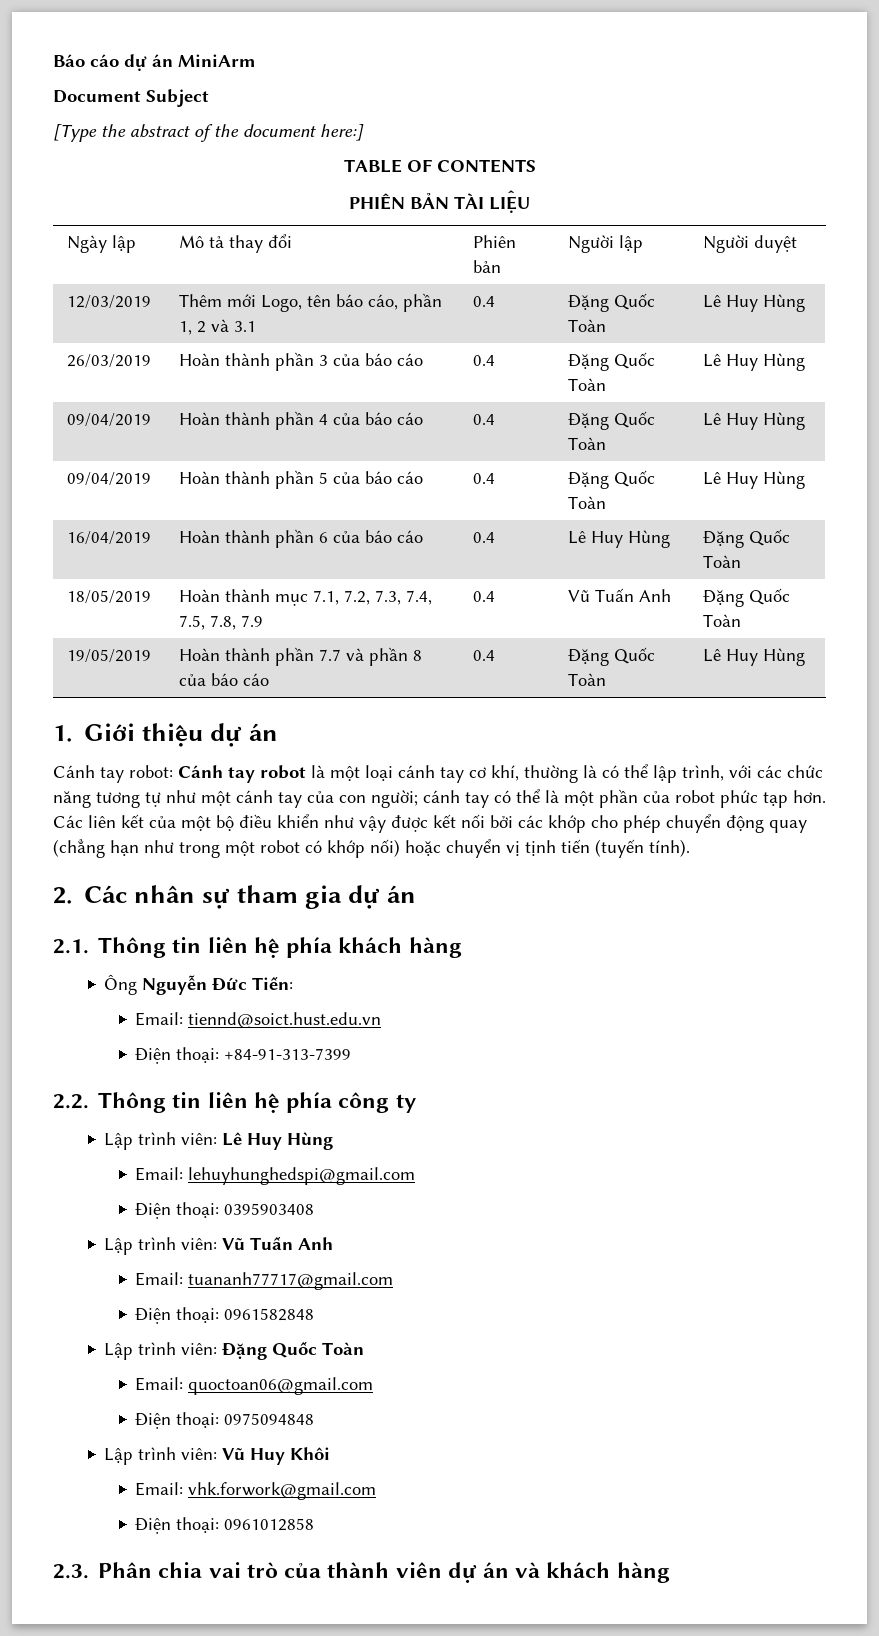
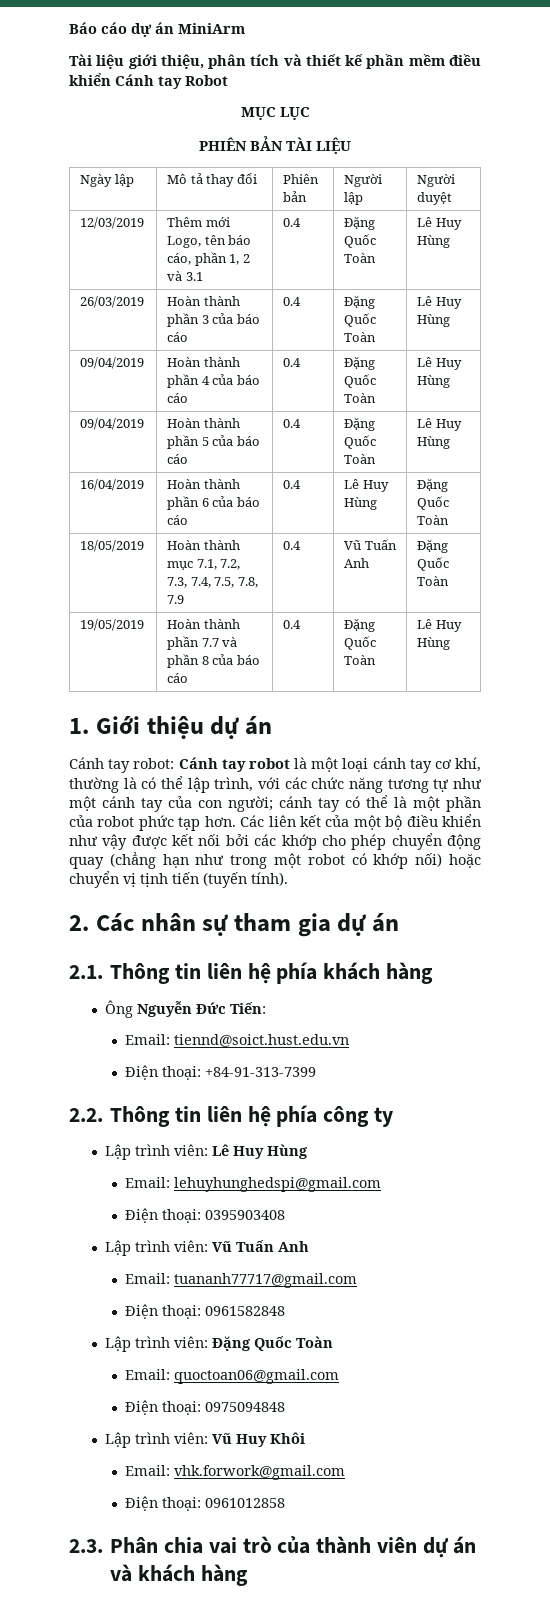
[53,89,209,107] [53,124,364,142] [343,159,536,173] Document Subject // [Type the abstract of the document here:] // TABLE OF CONTENTS -> [69,54,481,69] [69,73,228,89] [240,107,310,120] Tài liệu giới thiệu, phân tích và thiết kế phần mềm điều khiển Cánh tay Robot // MỤC LỤC

